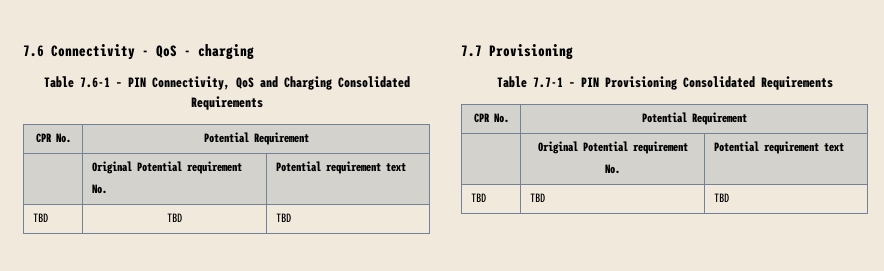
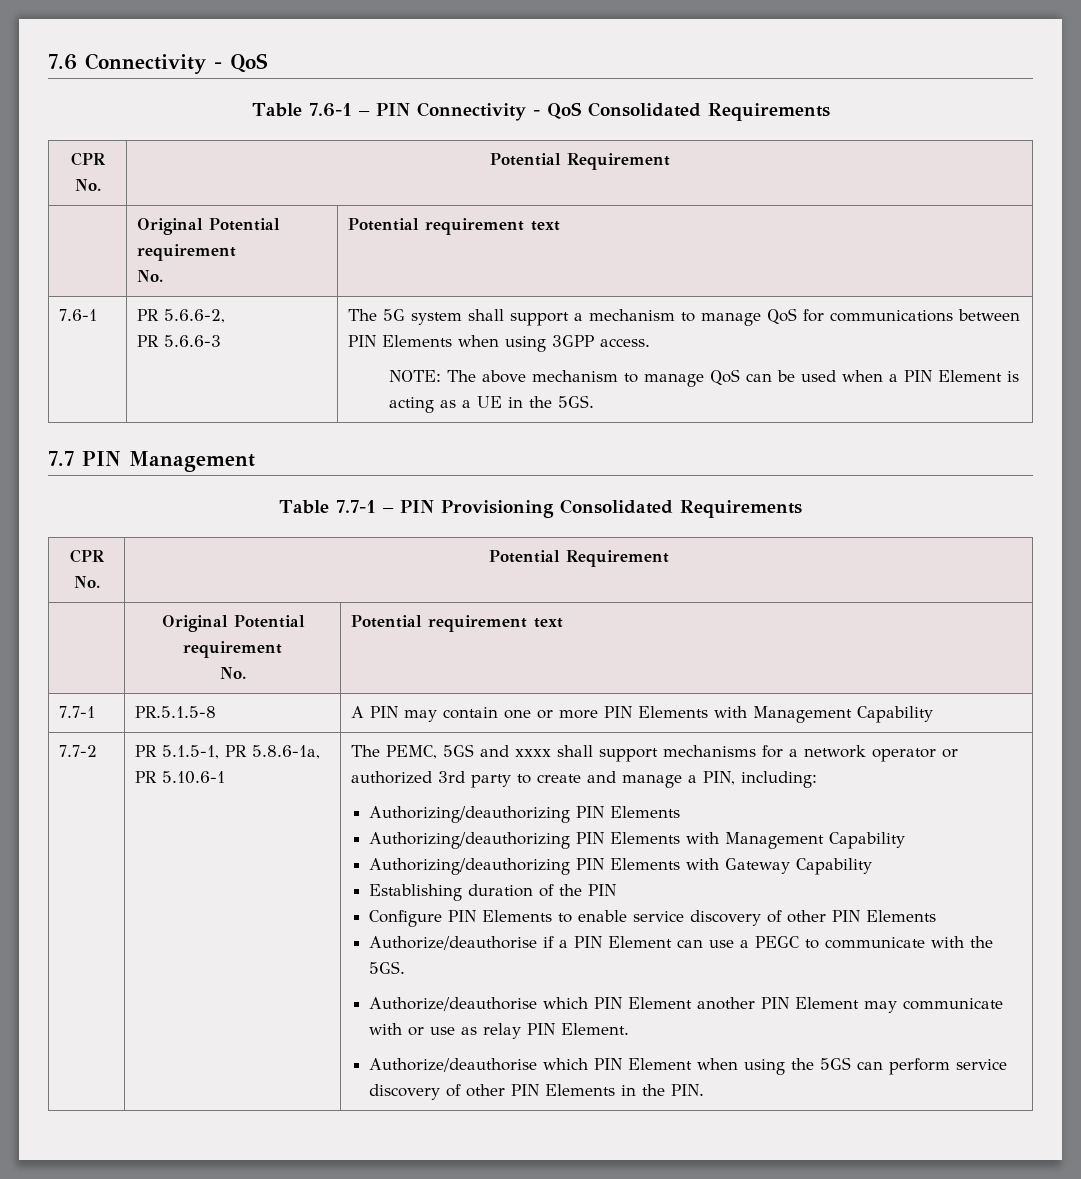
[184,44,254,60] - charging -> (268, 63) none
[151,76,332,90] Connectivity, QoS and Charging -> [416,102,582,121] Connectivity - QoS
[32,213,48,222] [167,213,183,222] [275,213,291,222] TBD | TBD | TBD -> [58,309,97,321] [136,309,225,323] [136,335,221,347] [347,308,1020,326] [347,335,650,352] [389,369,1020,387] [389,395,595,413] 7.6-1 | PR 5.6.6-2, // PR 5.6.6-3 | The 5G system shall support a mechanism to manage QoS for communications between PIN Elements when using 3GPP access. // NOTE: The above mechanism to manage QoS can be used when a PIN Element is acting as a UE in the 5GS.
[489,44,573,60] Provisioning -> [82,451,255,472] PIN Management
[470,193,486,202] [529,193,545,202] [713,193,729,202] TBD | TBD | TBD -> [58,706,95,718] [134,706,216,718] [350,706,933,723] [58,745,97,757] [134,745,320,759] [134,771,225,784] [350,744,958,762] [350,771,817,788] [369,806,681,823] [369,832,906,849] [369,858,873,875] [369,884,618,901] [369,910,937,927] [369,936,994,950] [369,961,406,974] [369,997,1004,1013] [369,1023,630,1039] [369,1057,1008,1075] [369,1084,705,1100] 7.7-1 | PR.5.1.5-8 | A PIN may contain one or more PIN Elements with Management Capability // 7.7-2 | PR 5.1.5-1, PR 5.8.6-1a, PR 5.10.6-1 | The PEMC, 5GS and xxxx shall support mechanisms for a network operator or authorized 3rd party to create and manage a PIN, including: // Authorizing/deauthorizing PIN Elements // Authorizing/deauthorizing PIN Elements with Management Capability // Authorizing/deauthorizing PIN Elements with Gateway Capability // Establishing duration of the PIN // Configure PIN Elements to enable service discovery of other PIN Elements // Authorize/deauthorise if a PIN Element can use a PEGC to communicate with the 5GS. // Authorize/deauthorise which PIN Element another PIN Element may communicate with or use as relay PIN Element. // Authorize/deauthorise which PIN Element when using the 5GS can perform service discovery of other PIN Elements in the PIN.

